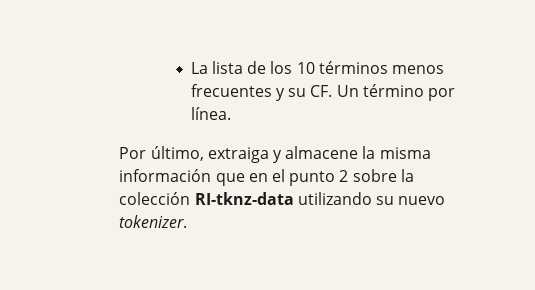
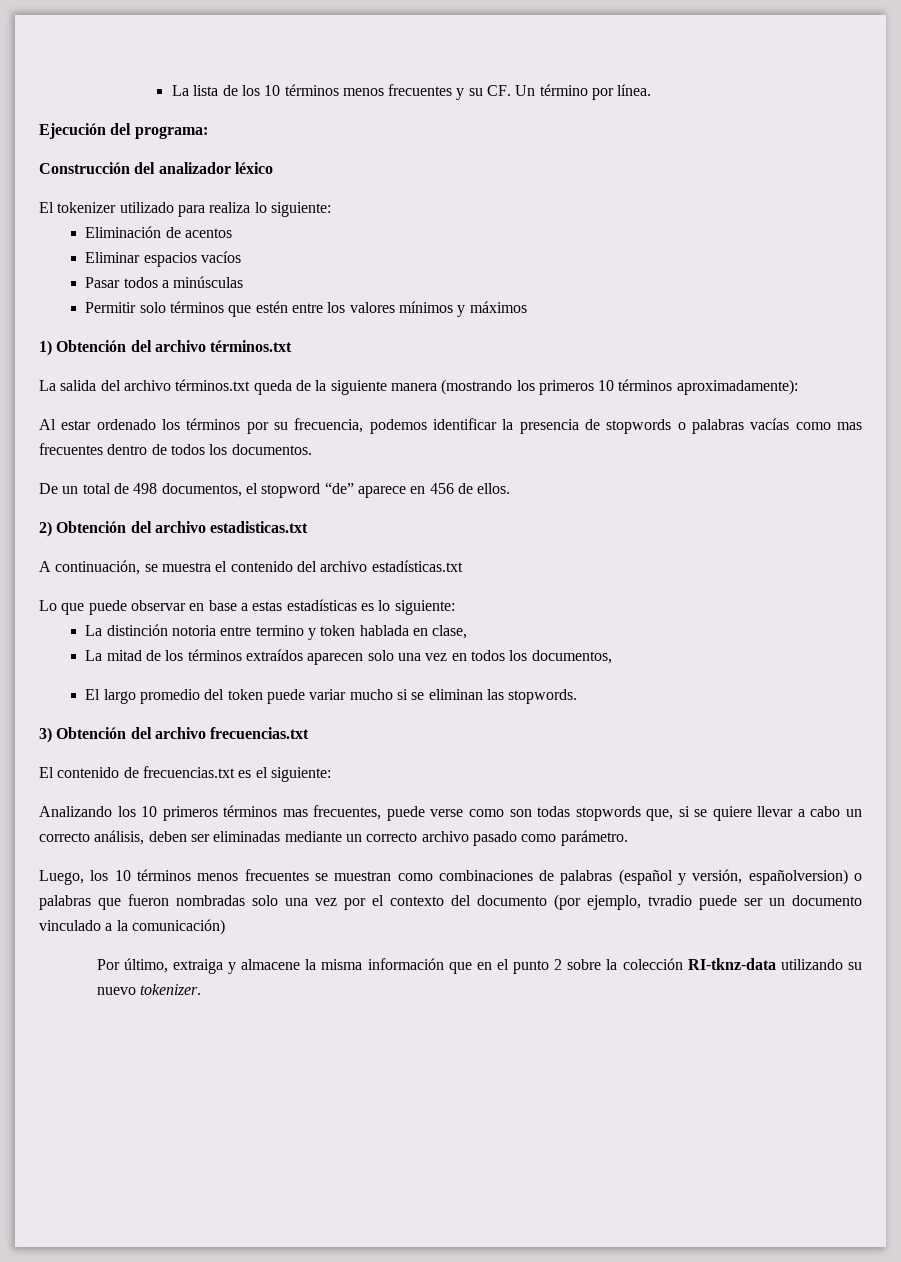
(231, 113) none -> [39,123,208,139] [39,162,273,174] [39,202,331,217] [85,226,233,238] [85,251,242,267] [85,276,244,288] [85,301,527,317] [39,340,293,356] [39,379,798,395] [39,418,863,434] [39,443,312,455] [39,482,511,498] [39,521,309,537] [39,560,463,575] [39,599,455,615] [85,624,468,640] [85,649,612,665] [85,689,578,704] [39,727,310,743] [39,766,331,782] [39,805,862,821] [39,830,628,846] [39,869,862,885] [39,894,862,910] [39,919,225,935] // Ejecución del programa: // Construcción del analizador léxico // El tokenizer utilizado para realiza lo siguiente: // Eliminación de acentos // Eliminar espacios vacíos // Pasar todos a minúsculas // Permitir solo términos que estén entre los valores mínimos y máximos // 1) Obtención del archivo términos.txt // La salida del archivo términos.txt queda de la siguiente manera (mostrando los primeros 10 términos aproximadamente): // Al estar ordenado los términos por su frecuencia, podemos identificar la presencia de stopwords o palabras vacías como mas frecuentes dentro de todos los documentos. // De un total de 498 documentos, el stopword “de” aparece en 456 de ellos. // 2) Obtención del archivo estadisticas.txt // A continuación, se muestra el contenido del archivo estadísticas.txt // Lo que puede observar en base a estas estadísticas es lo siguiente: // La distinción notoria entre termino y token hablada en clase, // La mitad de los términos extraídos aparecen solo una vez en todos los documentos, // El largo promedio del token puede variar mucho si se eliminan las stopwords. // 3) Obtención del archivo frecuencias.txt // El contenido de frecuencias.txt es el siguiente: // Analizando los 10 primeros términos mas frecuentes, puede verse como son todas stopwords que, si se quiere llevar a cabo un correcto análisis, deben ser eliminadas mediante un correcto archivo pasado como parámetro. // Luego, los 10 términos menos frecuentes se muestran como combinaciones de palabras (español y versión, españolversion) o palabras que fueron nombradas solo una vez por el contexto del documento (por ejemplo, tvradio puede ser un documento vinculado a la comunicación)

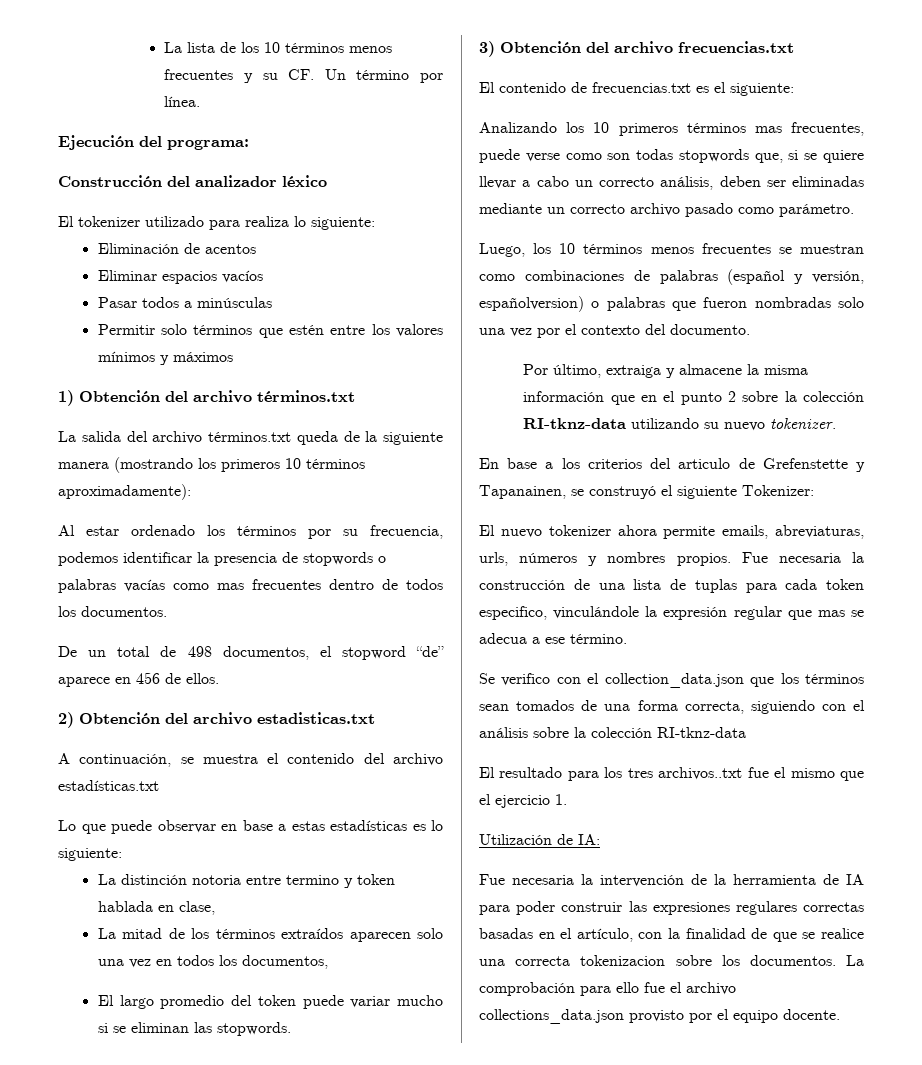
[477,894,862,910] [39,919,225,935] documento (por ejemplo, tvradio puede ser un documento vinculado a la comunicación) -> [670,324,750,335] documento.
(201, 989) none -> [479,458,865,472] [479,485,814,499] [479,525,864,539] [479,552,864,566] [479,579,864,593] [479,606,864,620] [479,633,627,644] [479,673,864,688] [479,700,865,714] [479,727,746,738] [479,767,864,781] [479,794,567,808] [479,834,600,845] [479,874,864,887] [479,901,864,915] [479,928,864,942] [479,955,864,966] [479,982,736,996] [479,1009,840,1024] // En base a los criterios del articulo de Grefenstette y Tapanainen, se construyó el siguiente Tokenizer: // El nuevo tokenizer ahora permite emails, abreviaturas, urls, números y nombres propios. Fue necesaria la construcción de una lista de tuplas para cada token especifico, vinculándole la expresión regular que mas se adecua a ese término. // Se verifico con el collection_data.json que los términos sean tomados de una forma correcta, siguiendo con el análisis sobre la colección RI-tknz-data // El resultado para los tres archivos..txt fue el mismo que el ejercicio 1. // Utilización de IA: // Fue necesaria la intervención de la herramienta de IA para poder construir las expresiones regulares correctas basadas en el artículo, con la finalidad de que se realice una correcta tokenizacion sobre los documentos. La comprobación para ello fue el archivo collections_data.json provisto por el equipo docente.

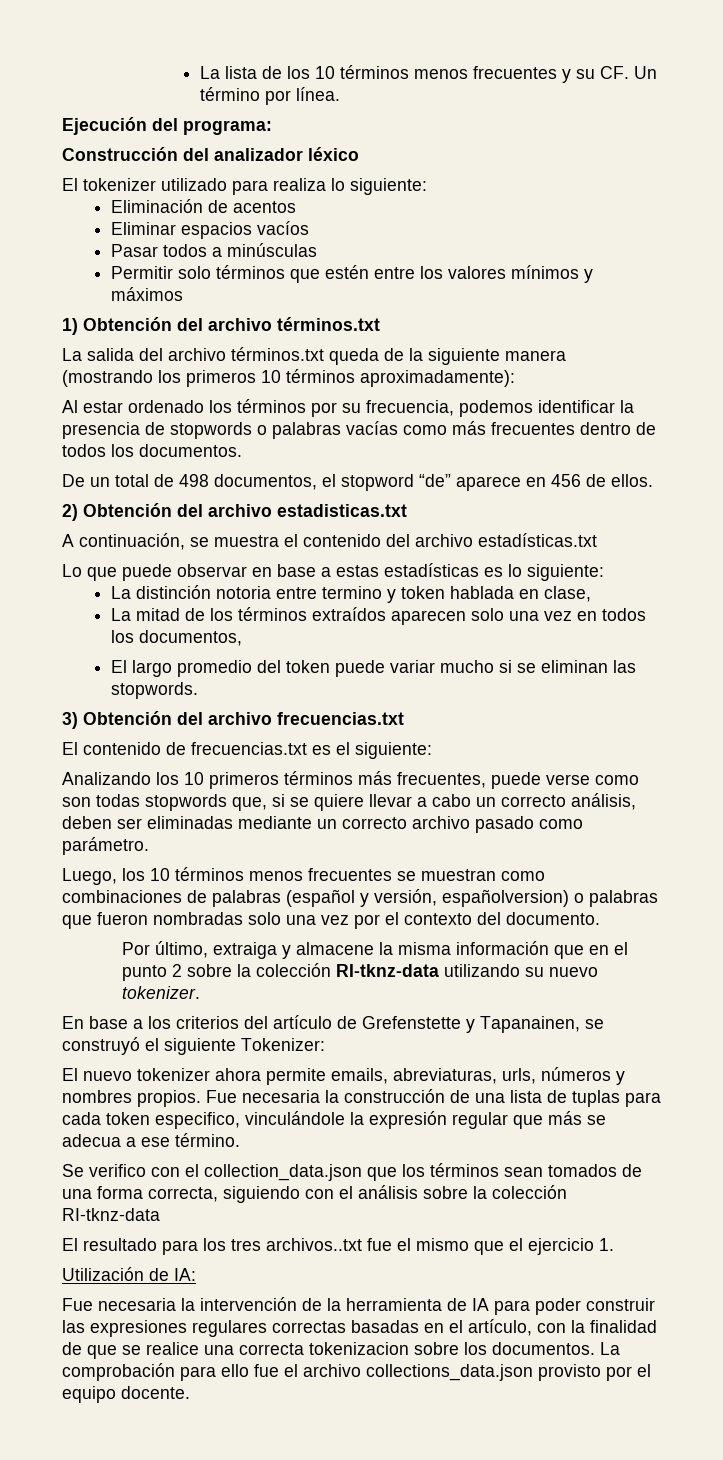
[217,583,244,590] mas -> [452,421,486,435] más
[754,126,782,133] mas -> [358,771,392,785] más
[678,458,731,469] articulo -> [273,1015,332,1029] artículo
[817,610,845,617] mas -> [548,1111,582,1125] más

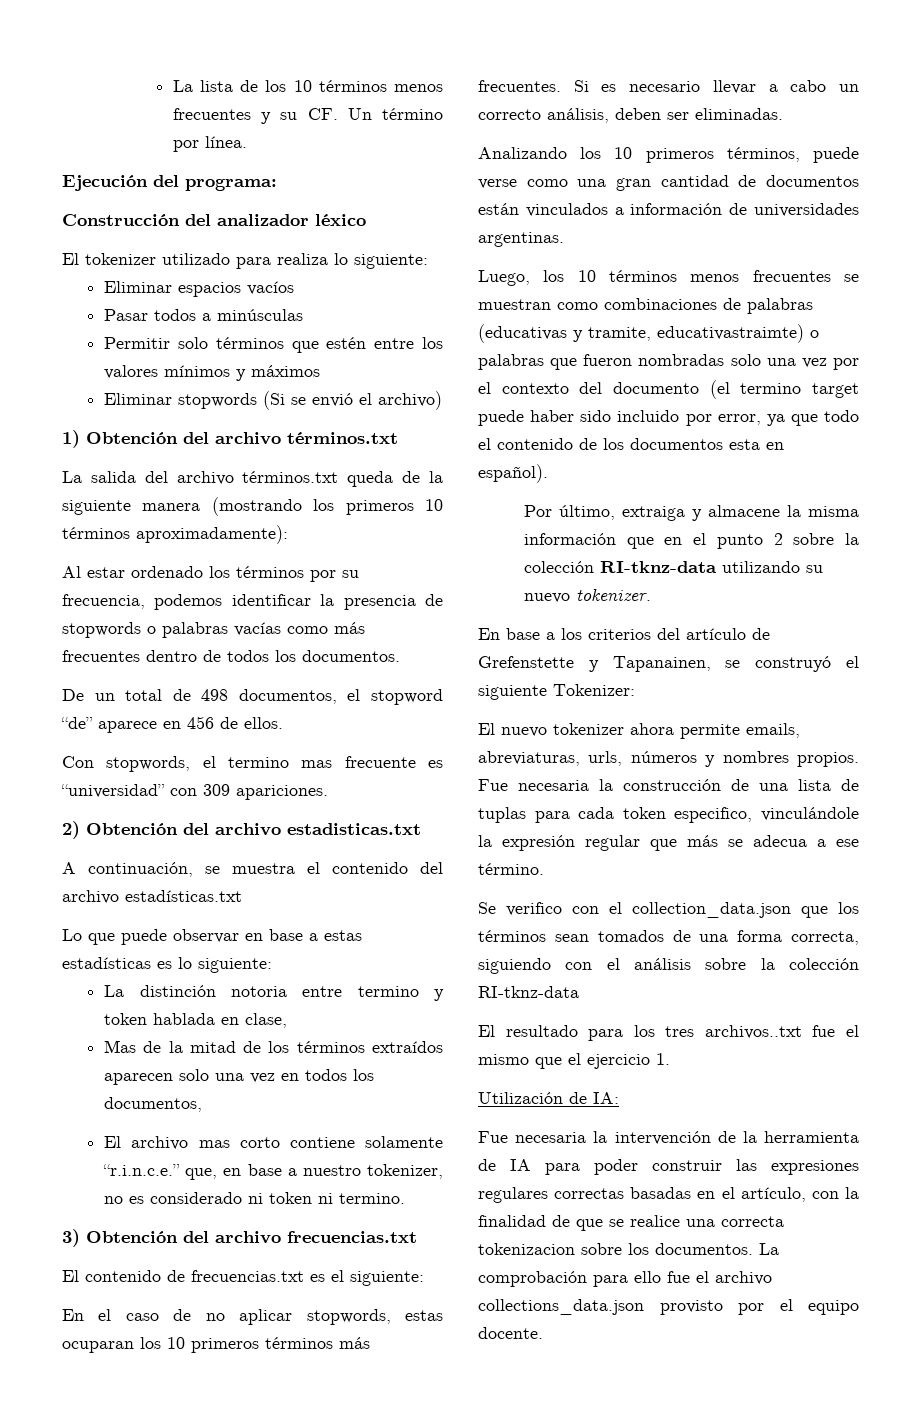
[110,199,296,213] // Eliminación de acentos -> (428, 261) none
(183, 294) none -> [104,391,443,410] // Eliminar stopwords (Si se envió el archivo)
(653, 480) none -> [62,756,443,772] [61,784,328,800] // Con stopwords, el termino mas frecuente es “universidad” con 309 apariciones.
[110,608,131,621] La -> [104,1040,183,1053] Mas de la
[131,660,636,677] [110,682,198,699] largo promedio del token puede variar mucho si se eliminan las stopwords. -> [131,1136,444,1150] [103,1164,443,1180] [104,1192,406,1204] archivo mas corto contiene solamente “r.i.n.c.e.” que, en base a nuestro tokenizer, no es considerado ni token ni termino.
[62,772,151,785] Analizando -> [62,1309,443,1325] [62,1341,134,1353] En el caso de no aplicar stopwords, estas ocuparan
[397,772,639,789] [62,794,364,811] frecuentes, puede verse como son todas stopwords que, si se quiere -> [478,80,701,92] frecuentes. Si es necesario
[147,816,583,833] [62,837,149,855] eliminadas mediante un correcto archivo pasado como parámetro. -> [695,108,783,120] [478,147,859,163] [478,175,859,191] [478,203,859,217] [478,232,564,247] eliminadas. // Analizando los 10 primeros términos, puede verse como una gran cantidad de documentos están vinculados a información de universidades argentinas.
[286,889,569,907] (español y versión, españolversion) -> [478,324,804,343] (educativas y tramite, educativastraimte)
[506,912,600,925] documento. -> [613,380,859,399] [478,410,859,426] [478,438,784,450] [478,464,548,483] documento (el termino target puede haber sido incluido por error, ya que todo el contenido de los documentos esta en español).

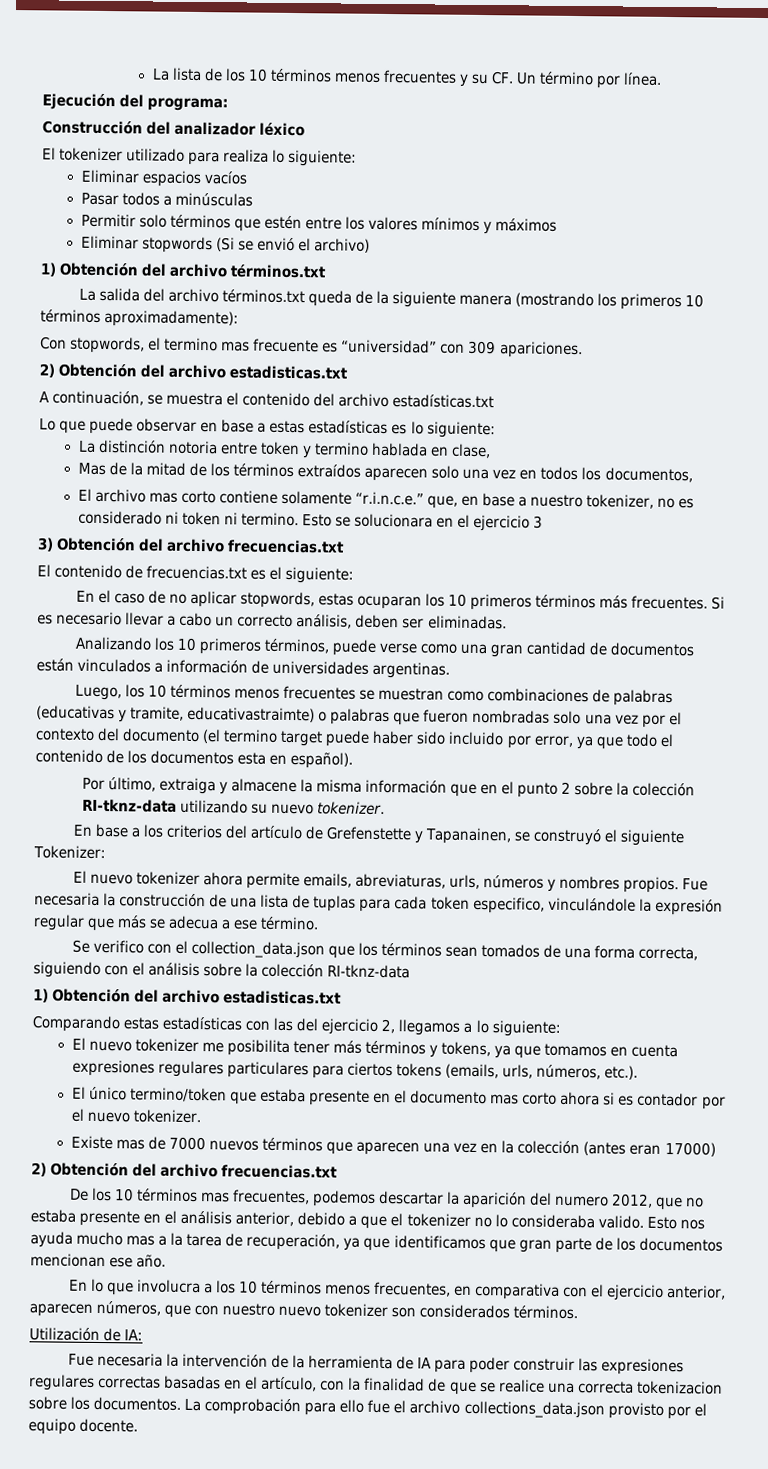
[62,566,359,582] [62,594,443,610] [62,622,365,638] [62,650,400,662] [62,689,443,705] [61,716,283,733] // Al estar ordenado los términos por su frecuencia, podemos identificar la presencia de stopwords o palabras vacías como más frecuentes dentro de todos los documentos. // De un total de 498 documentos, el stopword “de” aparece en 456 de ellos. -> (240, 319) none
[357,986,444,1001] [104,1013,148,1025] termino y token -> [259,441,370,459] token y termino
(406, 1198) none -> [302,513,544,532] Esto se solucionara en el ejercicio 3
[478,1025,859,1041] [478,1053,670,1069] El resultado para los tres archivos..txt fue el mismo que el ejercicio 1. -> [33,988,343,1005] [32,1015,561,1037] [71,1037,679,1059] [71,1059,639,1080] [71,1086,726,1110] [70,1108,201,1124] [70,1135,716,1157] [31,1162,339,1179] [69,1187,705,1211] [30,1209,705,1230] [30,1231,723,1254] [30,1253,167,1268] [68,1278,727,1302] [29,1300,579,1320] 1) Obtención del archivo estadisticas.txt // Comparando estas estadísticas con las del ejercicio 2, llegamos a lo siguiente: // El nuevo tokenizer me posibilita tener más términos y tokens, ya que tomamos en cuenta expresiones regulares particulares para ciertos tokens (emails, urls, números, etc.). // El único termino/token que estaba presente en el documento mas corto ahora si es contador por el nuevo tokenizer. // Existe mas de 7000 nuevos términos que aparecen una vez en la colección (antes eran 17000) // 2) Obtención del archivo frecuencias.txt // De los 10 términos mas frecuentes, podemos descartar la aparición del numero 2012, que no estaba presente en el análisis anterior, debido a que el tokenizer no lo consideraba valido. Esto nos ayuda mucho mas a la tarea de recuperación, ya que identificamos que gran parte de los documentos mencionan ese año. // En lo que involucra a los 10 términos menos frecuentes, en comparativa con el ejercicio anterior, aparecen números, que con nuestro nuevo tokenizer son considerados términos.

